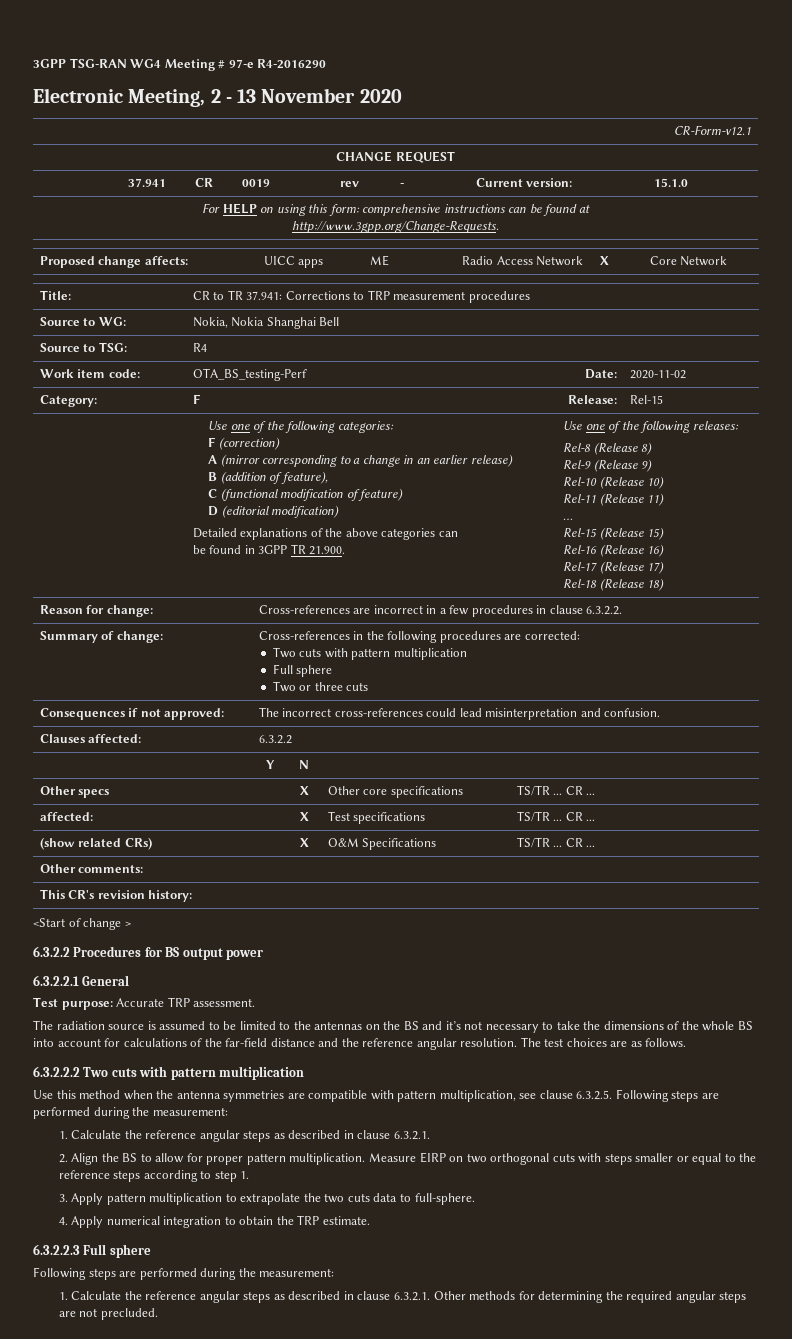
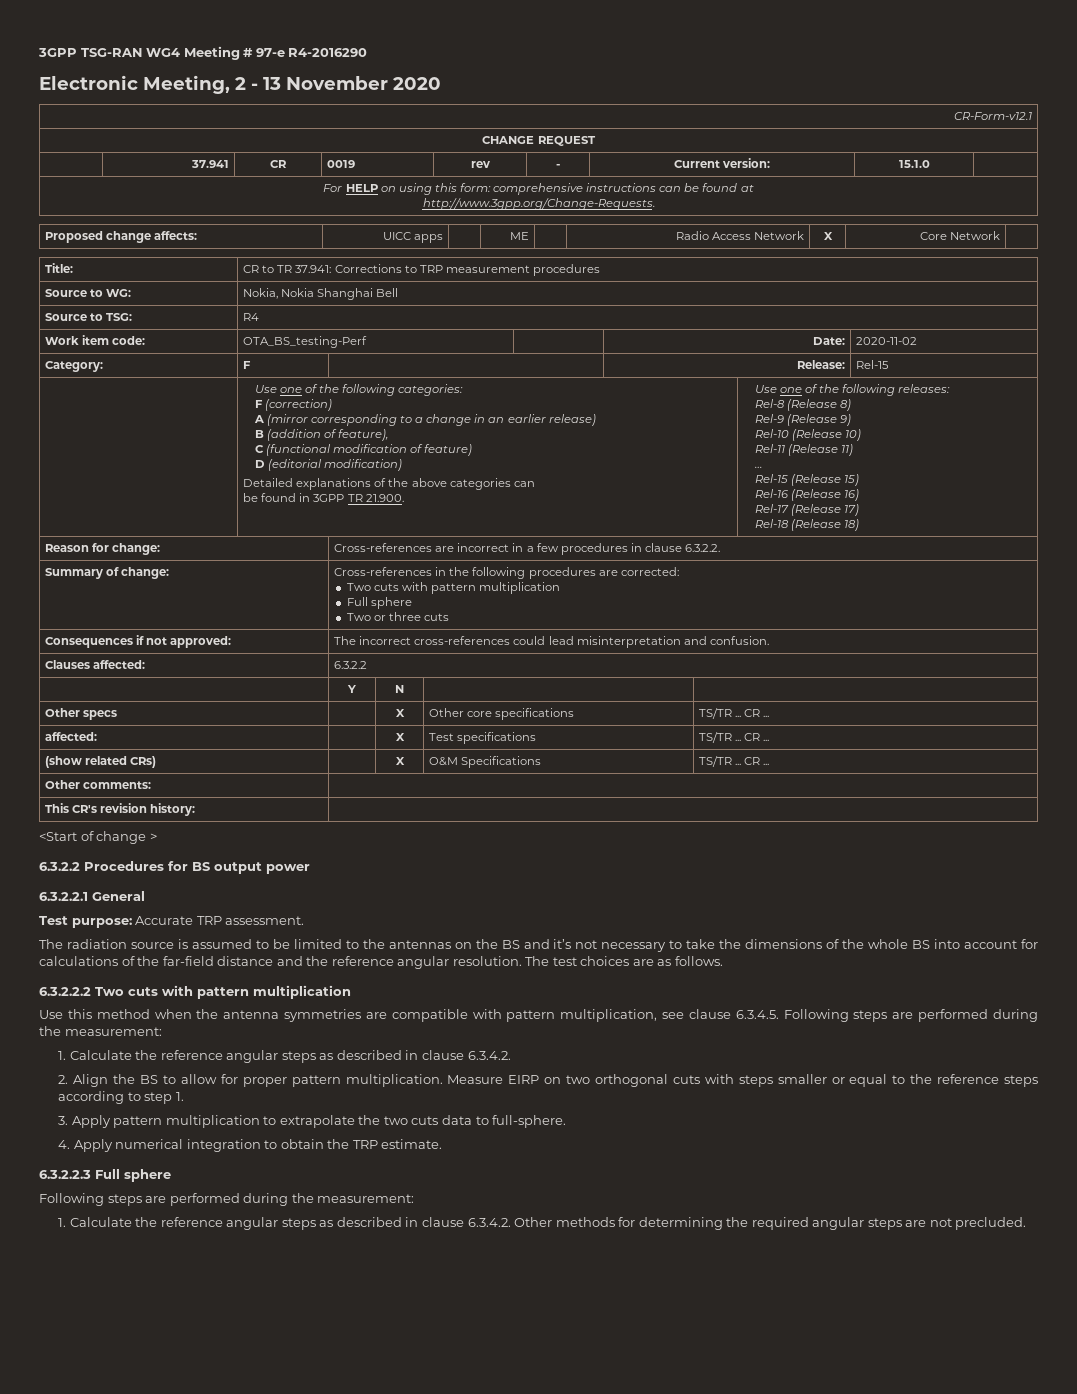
[576,1090,613,1100] 6.3.2.5. -> [735,1010,779,1019] 6.3.4.5.
[393,1131,430,1140] 6.3.2.1. -> [467,1051,511,1060] 6.3.4.2.
[393,1292,430,1301] 6.3.2.1. -> [467,1218,511,1227] 6.3.4.2.

